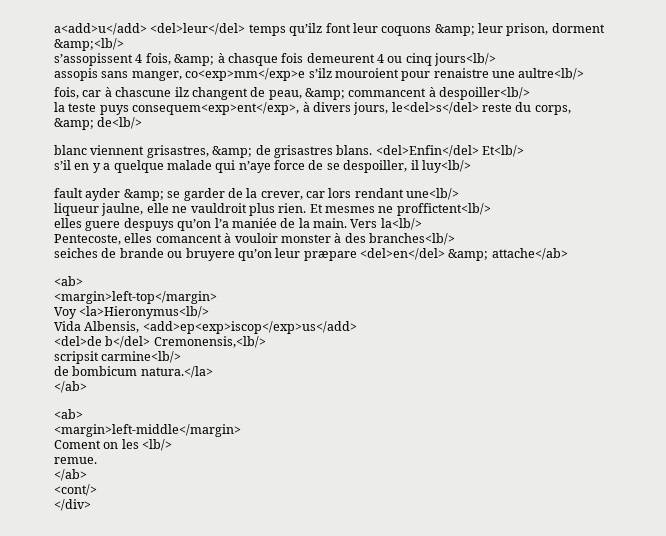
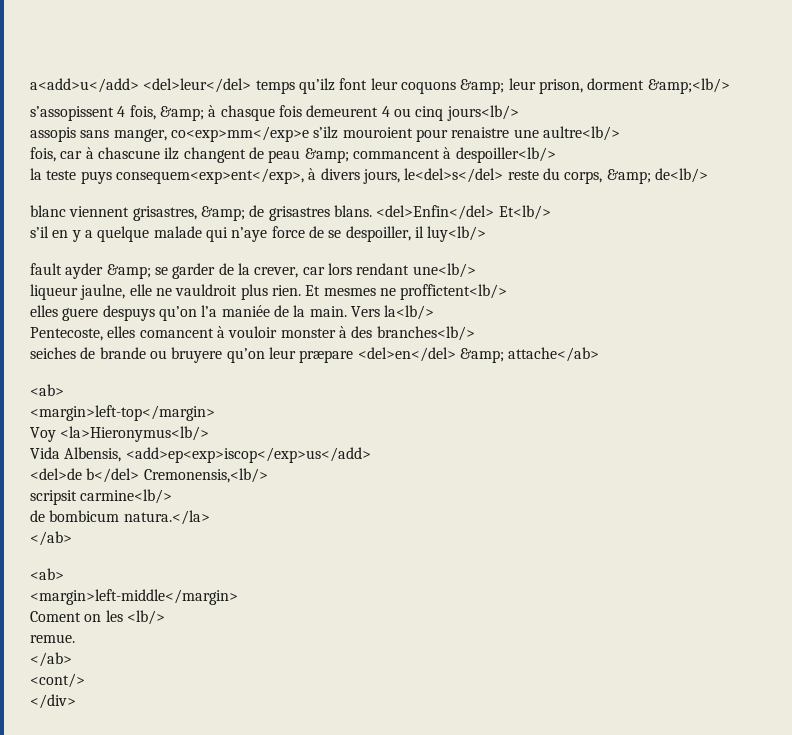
[268,90,302,100] peau, -> [268,150,301,163] peau

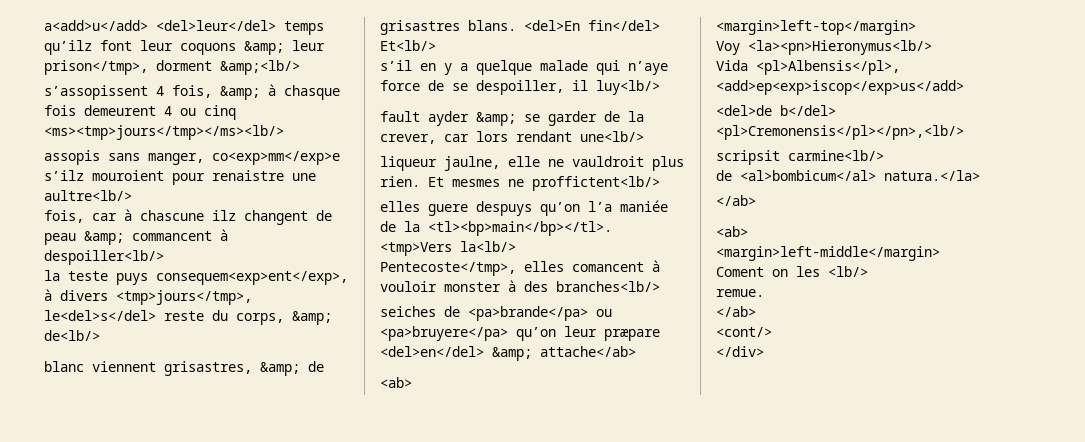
[538,79,583,94] prison, -> [44,60,148,75] prison</tmp>,
[446,105,519,121] jours<lb/> -> [44,125,284,140] <ms><tmp>jours</tmp></ms><lb/>
[362,169,400,184] jours, -> [116,290,252,305] <tmp>jours</tmp>,
[376,205,495,220] <del>Enfin</del> -> [524,20,660,31] <del>En fin</del>
[309,306,380,317] main. Vers -> [428,221,612,236] [380,242,452,256] <tl><bp>main</bp></tl>. <tmp>Vers
[30,327,103,341] Pentecoste, -> [380,262,516,276] Pentecoste</tmp>,
[99,347,223,363] brande ou bruyere -> [468,306,612,321] [380,326,508,341] <pa>brande</pa> ou <pa>bruyere</pa>
[60,426,210,442] <la>Hieronymus<lb/> -> [748,40,932,55] <la><pn>Hieronymus<lb/>
[64,447,122,462] Albensis, -> [756,60,900,75] <pl>Albensis</pl>,
[143,468,268,483] Cremonensis,<lb/> -> [716,125,964,140] <pl>Cremonensis</pl></pn>,<lb/>
[49,510,120,522] bombicum -> [740,170,876,181] <al>bombicum</al>

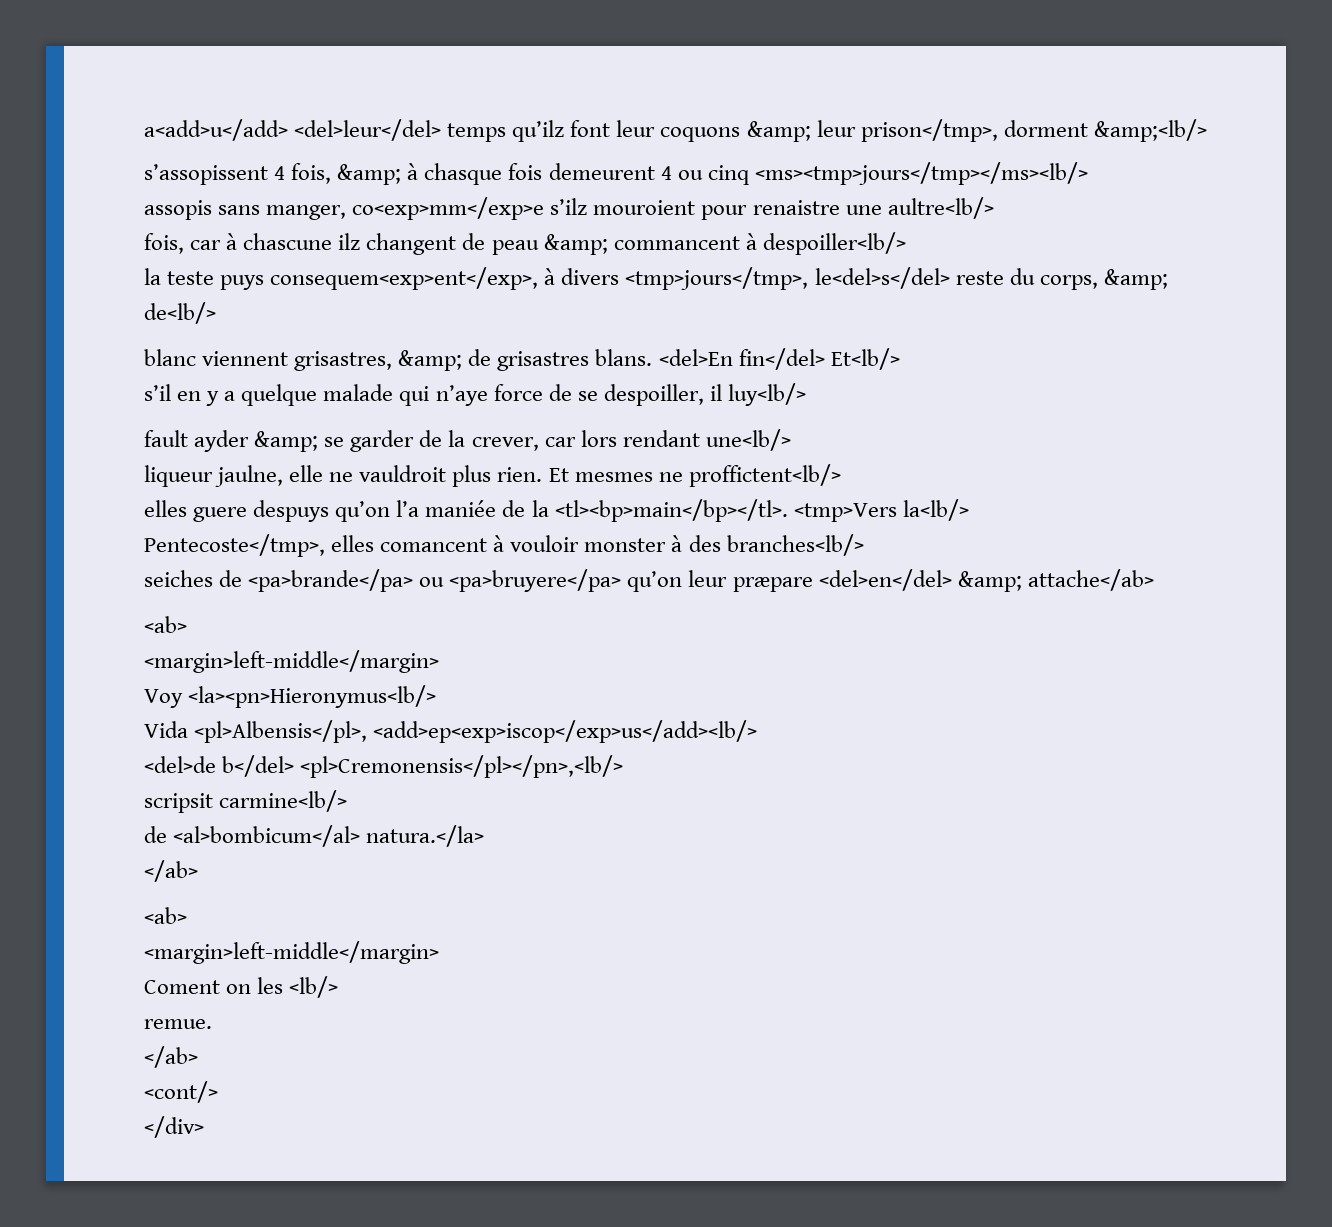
[716,20,916,35] <margin>left-top</margin> -> [144,650,439,673] <margin>left-middle</margin>
[716,80,964,95] <add>ep<exp>iscop</exp>us</add> -> [373,720,758,743] <add>ep<exp>iscop</exp>us</add><lb/>

